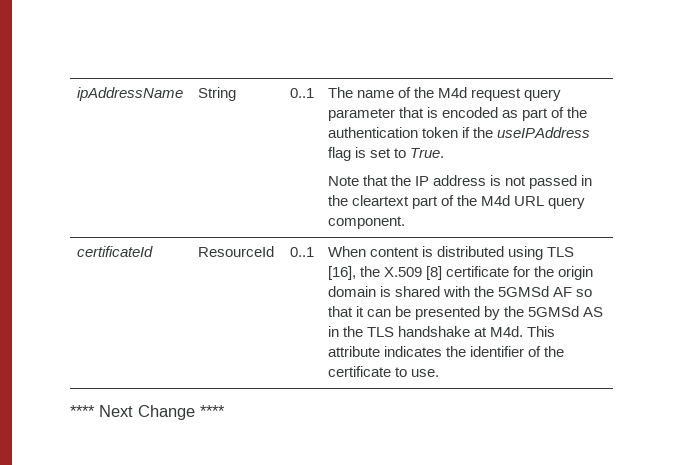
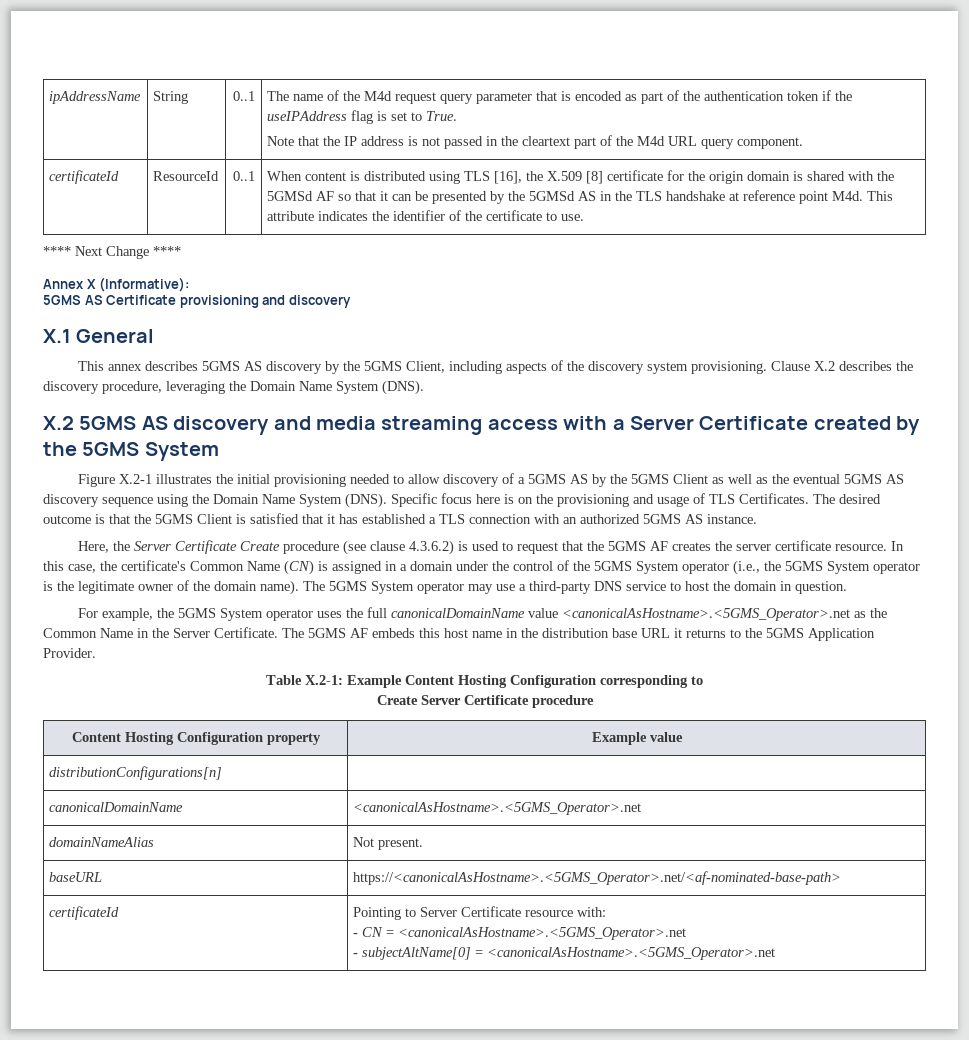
(488, 332) none -> [743,190,829,204] reference point
(225, 411) none -> [43,277,190,292] [43,295,351,308] [43,329,155,343] [78,360,914,374] [43,380,424,395] [43,416,921,435] [43,442,219,461] [78,473,905,487] [43,493,881,508] [43,513,757,524] [78,540,905,555] [43,560,920,575] [43,580,847,595] [78,607,888,621] [43,627,875,641] [43,648,96,658] [266,675,703,688] [376,695,594,708] [71,732,321,745] [591,732,683,745] [49,766,223,780] [49,802,184,812] [353,802,642,815] [49,837,155,847] [353,837,424,850] [49,872,103,882] [353,871,842,885] [49,906,120,920] [353,906,607,920] [353,927,687,940] [353,947,776,960] // Annex X (Informative): // 5GMS AS Certificate provisioning and discovery // X.1 General // This annex describes 5GMS AS discovery by the 5GMS Client, including aspects of the discovery system provisioning. Clause X.2 describes the discovery procedure, leveraging the Domain Name System (DNS). // X.2 5GMS AS discovery and media streaming access with a Server Certificate created by the 5GMS System // Figure X.2-1 illustrates the initial provisioning needed to allow discovery of a 5GMS AS by the 5GMS Client as well as the eventual 5GMS AS discovery sequence using the Domain Name System (DNS). Specific focus here is on the provisioning and usage of TLS Certificates. The desired outcome is that the 5GMS Client is satisfied that it has established a TLS connection with an authorized 5GMS AS instance. // Here, the Server Certificate Create procedure (see clause 4.3.6.2) is used to request that the 5GMS AF creates the server certificate resource. In this case, the certificate's Common Name (CN) is assigned in a domain under the control of the 5GMS System operator (i.e., the 5GMS System operator is the legitimate owner of the domain name). The 5GMS System operator may use a third-party DNS service to host the domain in question. // For example, the 5GMS System operator uses the full canonicalDomainName value <canonicalAsHostname>.<5GMS_Operator>.net as the Common Name in the Server Certificate. The 5GMS AF embeds this host name in the distribution base URL it returns to the 5GMS Application Provider. // Table X.2-1: Example Content Hosting Configuration corresponding to // Create Server Certificate procedure // Content Hosting Configuration property | Example value // distributionConfigurations[n] | // canonicalDomainName | <canonicalAsHostname>.<5GMS_Operator>.net // domainNameAlias | Not present. // baseURL | https://<canonicalAsHostname>.<5GMS_Operator>.net/<af-nominated-base-path> // certificateId | Pointing to Server Certificate resource with: // - CN = <canonicalAsHostname>.<5GMS_Operator>.net // - subjectAltName[0] = <canonicalAsHostname>.<5GMS_Operator>.net

